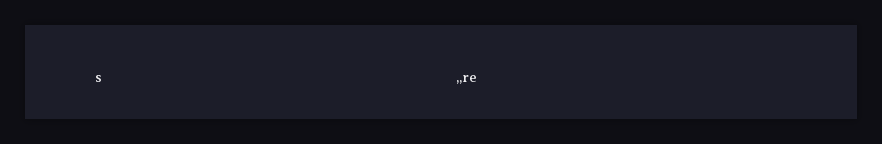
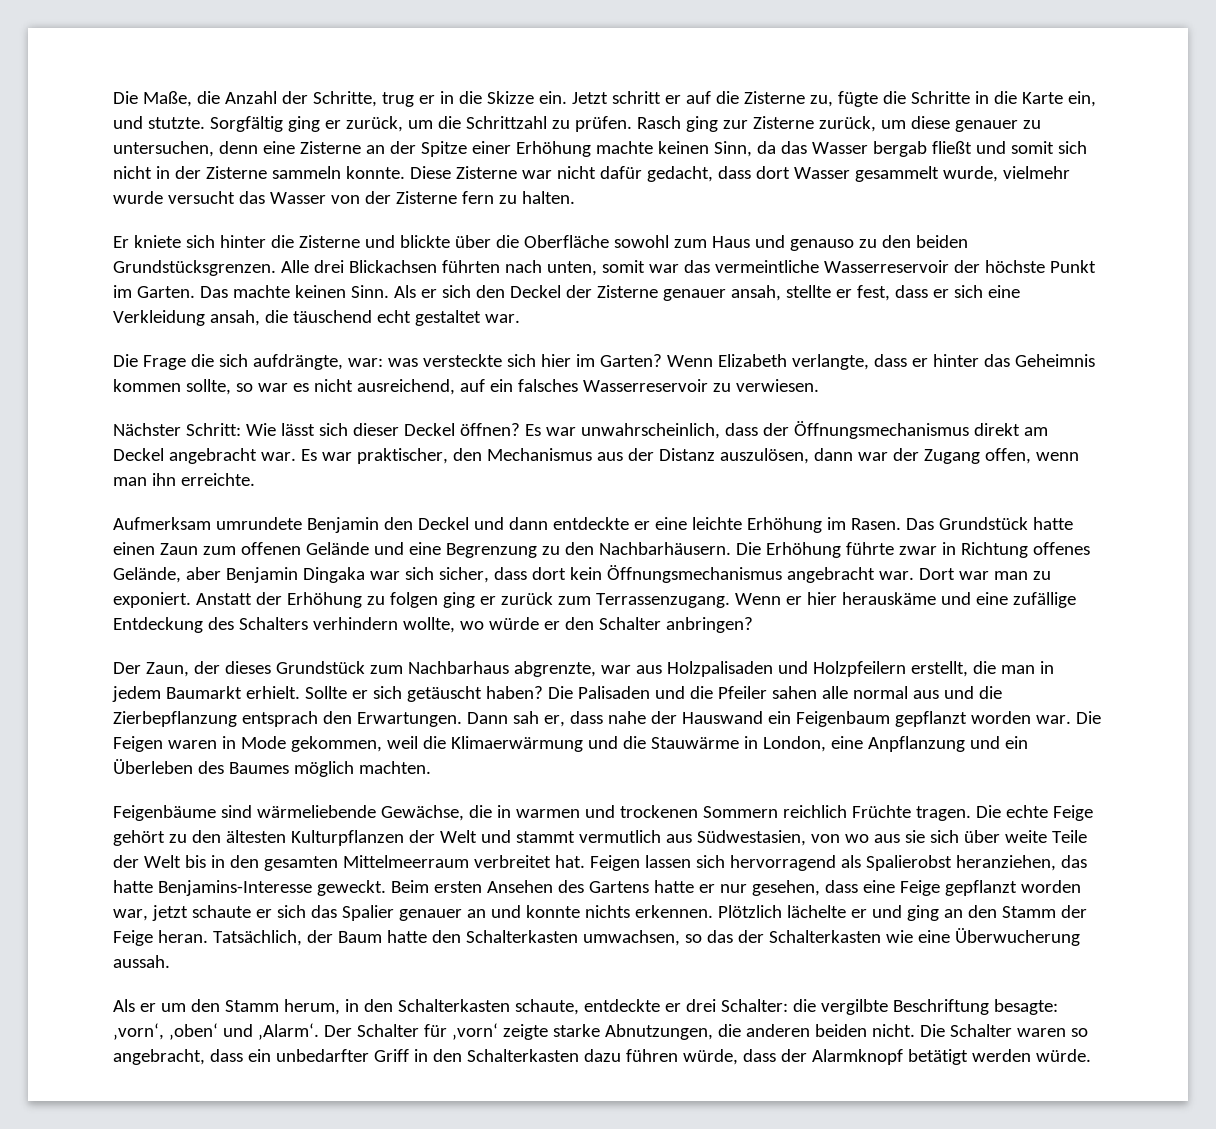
[95,75,102,82] [456,75,477,84] s // ,,re -> [113,91,1096,107] [113,116,1041,132] [113,141,1087,157] [113,166,1070,182] [113,191,575,204] [113,235,968,251] [113,260,1096,276] [113,285,1020,301] [113,310,520,326] [113,354,1095,370] [113,379,819,395] [113,421,1048,439] [113,448,1079,464] [113,473,255,486] [113,517,1073,533] [113,542,1090,558] [113,565,1051,583] [113,592,1076,608] [113,617,753,633] [113,661,1054,677] [112,686,1002,702] [113,711,1101,727] [113,736,1028,752] [113,759,431,777] [113,805,1093,821] [113,830,1087,846] [113,855,1087,871] [113,880,1081,896] [113,905,1087,921] [113,928,1080,946] [113,955,170,968] [113,999,1058,1015] [113,1023,1088,1040] [113,1049,1091,1065] Die Maße, die Anzahl der Schritte, trug er in die Skizze ein. Jetzt schritt er auf die Zisterne zu, fügte die Schritte in die Karte ein, und stutzte. Sorgfältig ging er zurück, um die Schrittzahl zu prüfen. Rasch ging zur Zisterne zurück, um diese genauer zu untersuchen, denn eine Zisterne an der Spitze einer Erhöhung machte keinen Sinn, da das Wasser bergab fließt und somit sich nicht in der Zisterne sammeln konnte. Diese Zisterne war nicht dafür gedacht, dass dort Wasser gesammelt wurde, vielmehr wurde versucht das Wasser von der Zisterne fern zu halten. // Er kniete sich hinter die Zisterne und blickte über die Oberfläche sowohl zum Haus und genauso zu den beiden Grundstücksgrenzen. Alle drei Blickachsen führten nach unten, somit war das vermeintliche Wasserreservoir der höchste Punkt im Garten. Das machte keinen Sinn. Als er sich den Deckel der Zisterne genauer ansah, stellte er fest, dass er sich eine Verkleidung ansah, die täuschend echt gestaltet war. // Die Frage die sich aufdrängte, war: was versteckte sich hier im Garten? Wenn Elizabeth verlangte, dass er hinter das Geheimnis kommen sollte, so war es nicht ausreichend, auf ein falsches Wasserreservoir zu verwiesen. // Nächster Schritt: Wie lässt sich dieser Deckel öffnen? Es war unwahrscheinlich, dass der Öffnungsmechanismus direkt am Deckel angebracht war. Es war praktischer, den Mechanismus aus der Distanz auszulösen, dann war der Zugang offen, wenn man ihn erreichte. // Aufmerksam umrundete Benjamin den Deckel und dann entdeckte er eine leichte Erhöhung im Rasen. Das Grundstück hatte einen Zaun zum offenen Gelände und eine Begrenzung zu den Nachbarhäusern. Die Erhöhung führte zwar in Richtung offenes Gelände, aber Benjamin Dingaka war sich sicher, dass dort kein Öffnungsmechanismus angebracht war. Dort war man zu exponiert. Anstatt der Erhöhung zu folgen ging er zurück zum Terrassenzugang. Wenn er hier herauskäme und eine zufällige Entdeckung des Schalters verhindern wollte, wo würde er den Schalter anbringen? // Der Zaun, der dieses Grundstück zum Nachbarhaus abgrenzte, war aus Holzpalisaden und Holzpfeilern erstellt, die man in jedem Baumarkt erhielt. Sollte er sich getäuscht haben? Die Palisaden und die Pfeiler sahen alle normal aus und die Zierbepflanzung entsprach den Erwartungen. Dann sah er, dass nahe der Hauswand ein Feigenbaum gepflanzt worden war. Die Feigen waren in Mode gekommen, weil die Klimaerwärmung und die Stauwärme in London, eine Anpflanzung und ein Überleben des Baumes möglich machten. // Feigenbäume sind wärmeliebende Gewächse, die in warmen und trockenen Sommern reichlich Früchte tragen. Die echte Feige gehört zu den ältesten Kulturpflanzen der Welt und stammt vermutlich aus Südwestasien, von wo aus sie sich über weite Teile der Welt bis in den gesamten Mittelmeerraum verbreitet hat. Feigen lassen sich hervorragend als Spalierobst heranziehen, das hatte Benjamins-Interesse geweckt. Beim ersten Ansehen des Gartens hatte er nur gesehen, dass eine Feige gepflanzt worden war, jetzt schaute er sich das Spalier genauer an und konnte nichts erkennen. Plötzlich lächelte er und ging an den Stamm der Feige heran. Tatsächlich, der Baum hatte den Schalterkasten umwachsen, so das der Schalterkasten wie eine Überwucherung aussah. // Als er um den Stamm herum, in den Schalterkasten schaute, entdeckte er drei Schalter: die vergilbte Beschriftung besagte: ‚vorn‘, ‚oben‘ und ‚Alarm‘. Der Schalter für ‚vorn‘ zeigte starke Abnutzungen, die anderen beiden nicht. Die Schalter waren so angebracht, dass ein unbedarfter Griff in den Schalterkasten dazu führen würde, dass der Alarmknopf betätigt werden würde.

